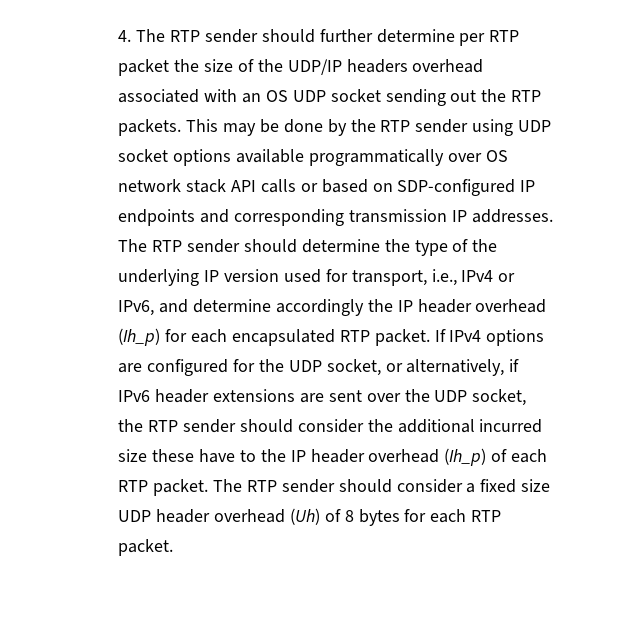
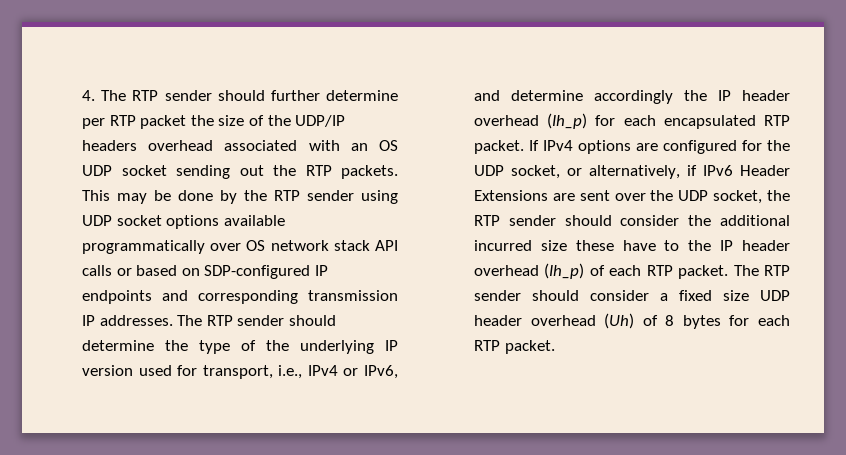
[155,389,296,403] header extensions -> [740,165,790,176] [474,190,549,201] Header Extensions

